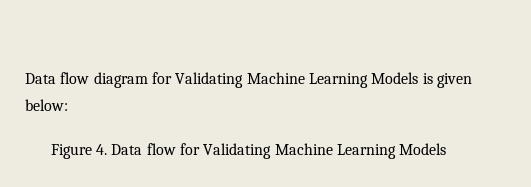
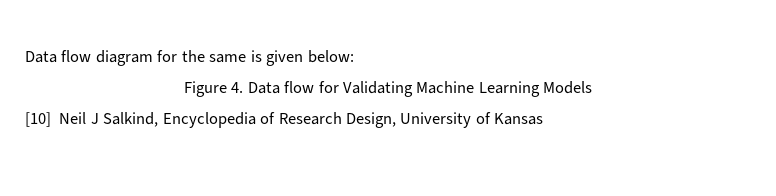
[175,72,419,88] Validating Machine Learning Models -> [181,50,247,63] the same
(447, 149) none -> [25,112,544,128] // [10] Neil J Salkind, Encyclopedia of Research Design, University of Kansas

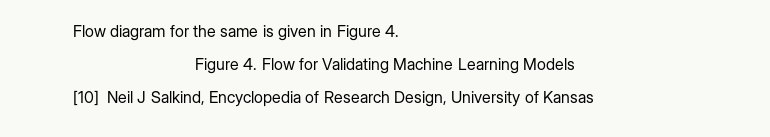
[25,50,92,63] Data flow -> [73,25,106,37] Flow
[307,50,354,63] [183,81,315,97] below: // Figure 4. Data flow -> [320,25,399,41] [194,58,295,74] in Figure 4. // Figure 4. Flow

